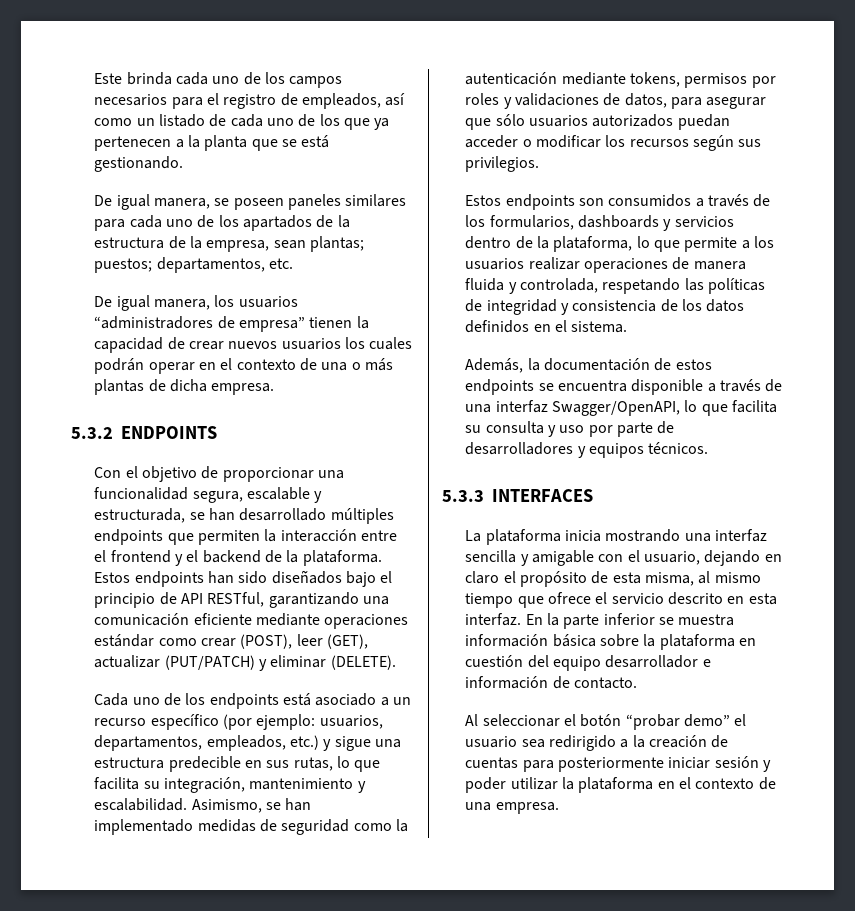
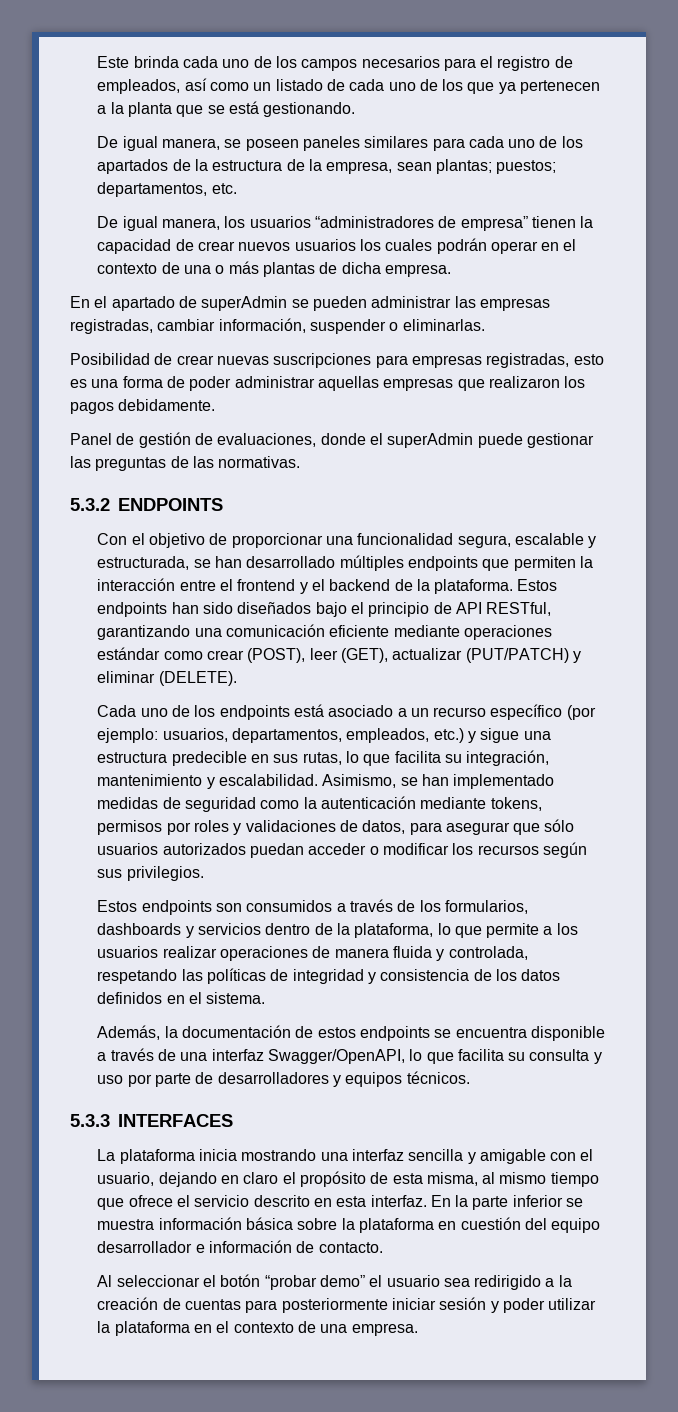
(275, 389) none -> [70,296,550,311] [70,318,485,334] [70,353,604,368] [70,376,586,391] [70,399,216,414] [70,432,594,448] [70,456,301,471] // En el apartado de superAdmin se pueden administrar las empresas registradas, cambiar información, suspender o eliminarlas. // Posibilidad de crear nuevas suscripciones para empresas registradas, esto es una forma de poder administrar aquellas empresas que realizaron los pagos debidamente. // Panel de gestión de evaluaciones, donde el superAdmin puede gestionar las preguntas de las normativas.

